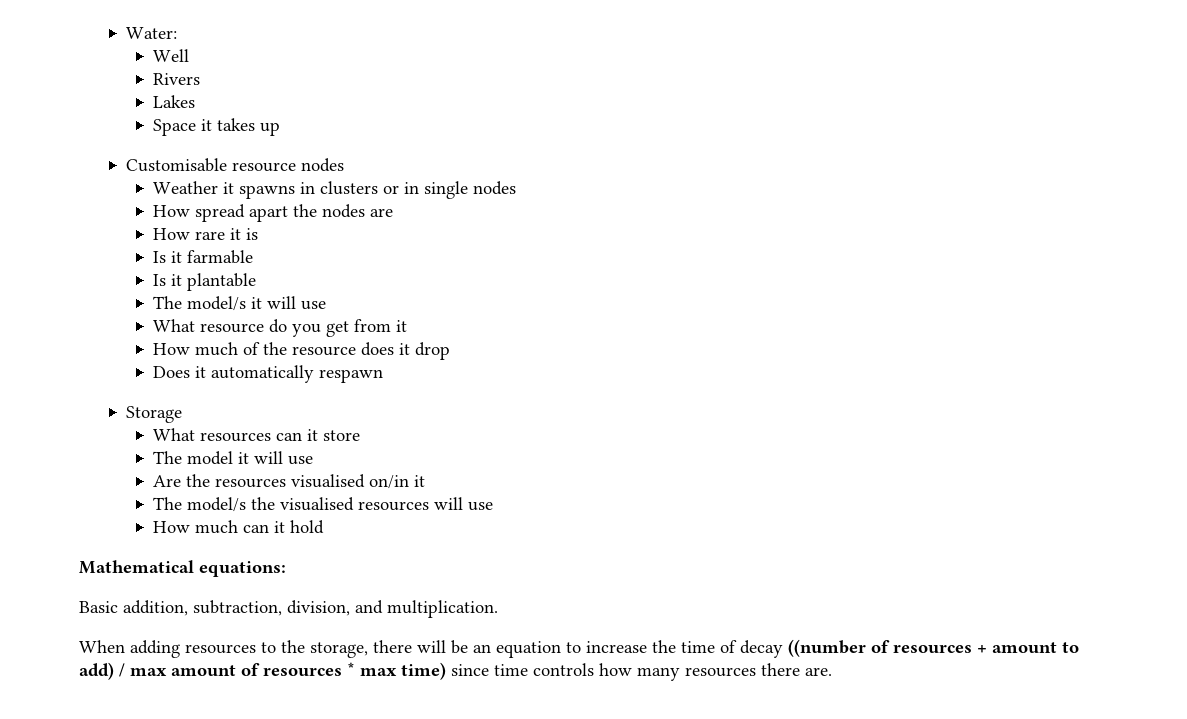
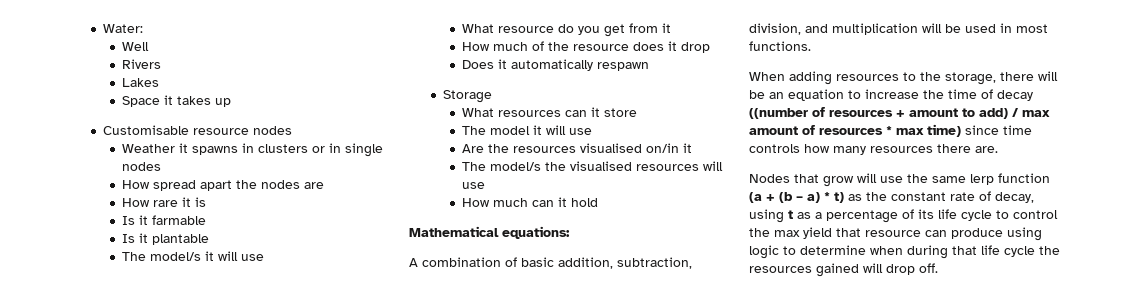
[79,600,498,618] Basic addition, subtraction, division, and multiplication. -> [409,257,692,269] [749,23,1048,35] [749,41,811,51] A combination of basic addition, subtraction, division, and multiplication will be used in most functions.
(832, 671) none -> [749,173,1050,187] [749,191,1034,203] [749,209,1058,223] [749,227,1042,241] [749,245,1060,259] [749,263,938,277] // Nodes that grow will use the same lerp function (a + (b – a) * t) as the constant rate of decay, using t as a percentage of its life cycle to control the max yield that resource can produce using logic to determine when during that life cycle the resources gained will drop off.

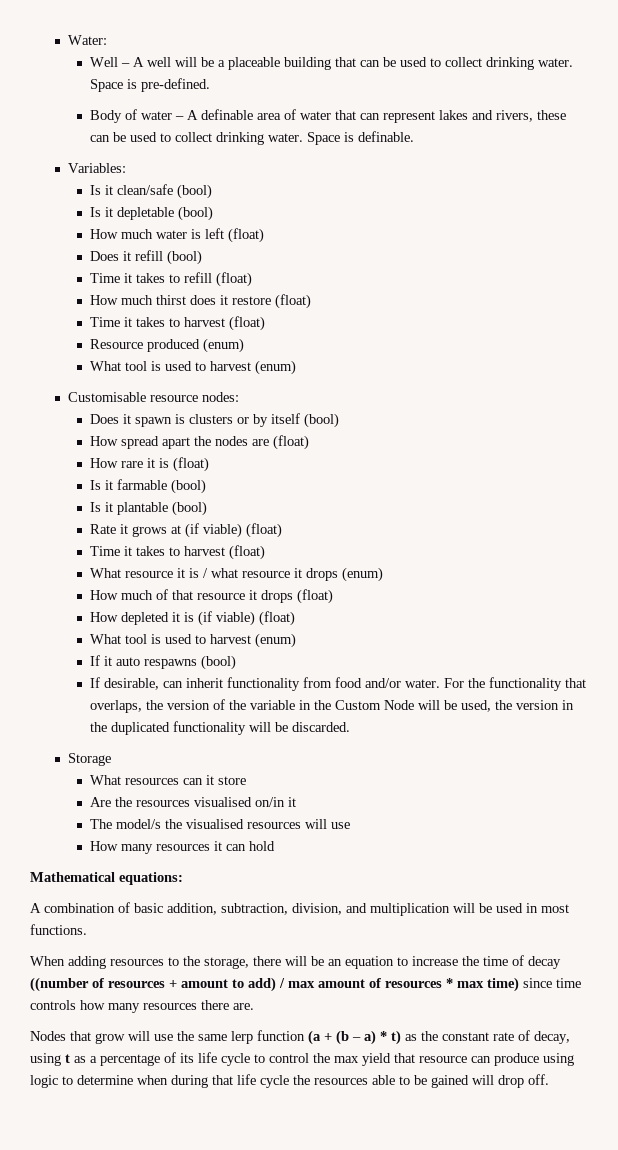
[122,59,162,69] [122,78,160,87] [122,95,232,107] [103,125,293,135] [122,143,384,157] [122,162,162,171] // Rivers // Lakes // Space it takes up // Customisable resource nodes // Weather it spawns in clusters or in single nodes -> [120,57,573,70] [89,78,210,92] [89,109,566,123] [89,131,414,145] [67,163,126,173] [89,184,212,199] [89,206,213,221] [89,228,264,243] [89,250,202,265] [89,272,252,287] [89,294,311,309] [89,316,265,331] [89,338,244,353] [89,360,296,375] [67,392,239,402] [89,413,339,428] – A well will be a placeable building that can be used to collect drinking water. Space is pre-defined. // Body of water – A definable area of water that can represent lakes and rivers, these can be used to collect drinking water. Space is definable. // Variables: // Is it clean/safe (bool) // Is it depletable (bool) // How much water is left (float) // Does it refill (bool) // Time it takes to refill (float) // How much thirst does it restore (float) // Time it takes to harvest (float) // Resource produced (enum) // What tool is used to harvest (enum) // Customisable resource nodes: // Does it spawn is clusters or by itself (bool)
(325, 185) none -> [272,435,309,450] (float)
(207, 202) none -> [172,457,209,472] (float)
(207, 220) none -> [170,479,206,494] (bool)
[122,251,265,261] [462,23,672,37] [462,41,711,53] [462,59,650,71] // The model/s it will use // What resource do you get from it // How much of the resource does it drop // Does it automatically respawn -> [171,501,207,516] [89,523,282,538] [89,545,265,560] [89,567,383,582] [89,589,333,604] [89,611,295,626] [89,633,296,648] [89,655,236,670] [89,677,586,691] [89,699,574,713] [89,721,350,735] (bool) // Rate it grows at (if viable) (float) // Time it takes to harvest (float) // What resource it is / what resource it drops (enum) // How much of that resource it drops (float) // How depleted it is (if viable) (float) // What tool is used to harvest (enum) // If it auto respawns (bool) // If desirable, can inherit functionality from food and/or water. For the functionality that overlaps, the version of the variable in the Custom Node will be used, the version in the duplicated functionality will be discarded.
[462,125,593,135] // The model it will use -> (246, 780) none
[493,197,568,207] much can it -> [120,841,246,854] many resources it can
(812, 269) none -> [372,1075,427,1085] able to be

